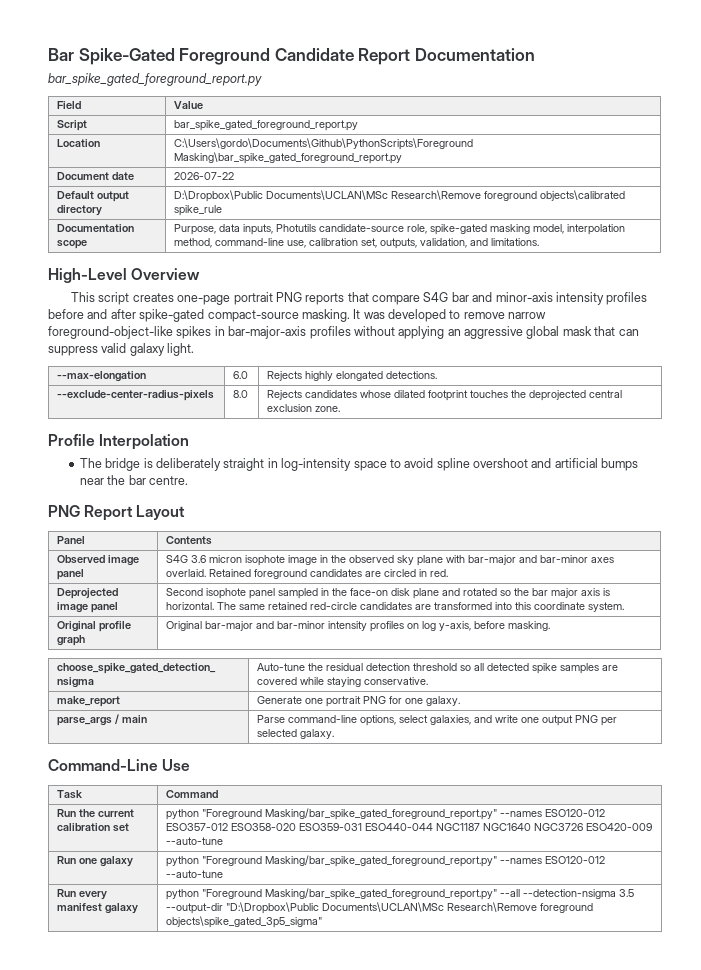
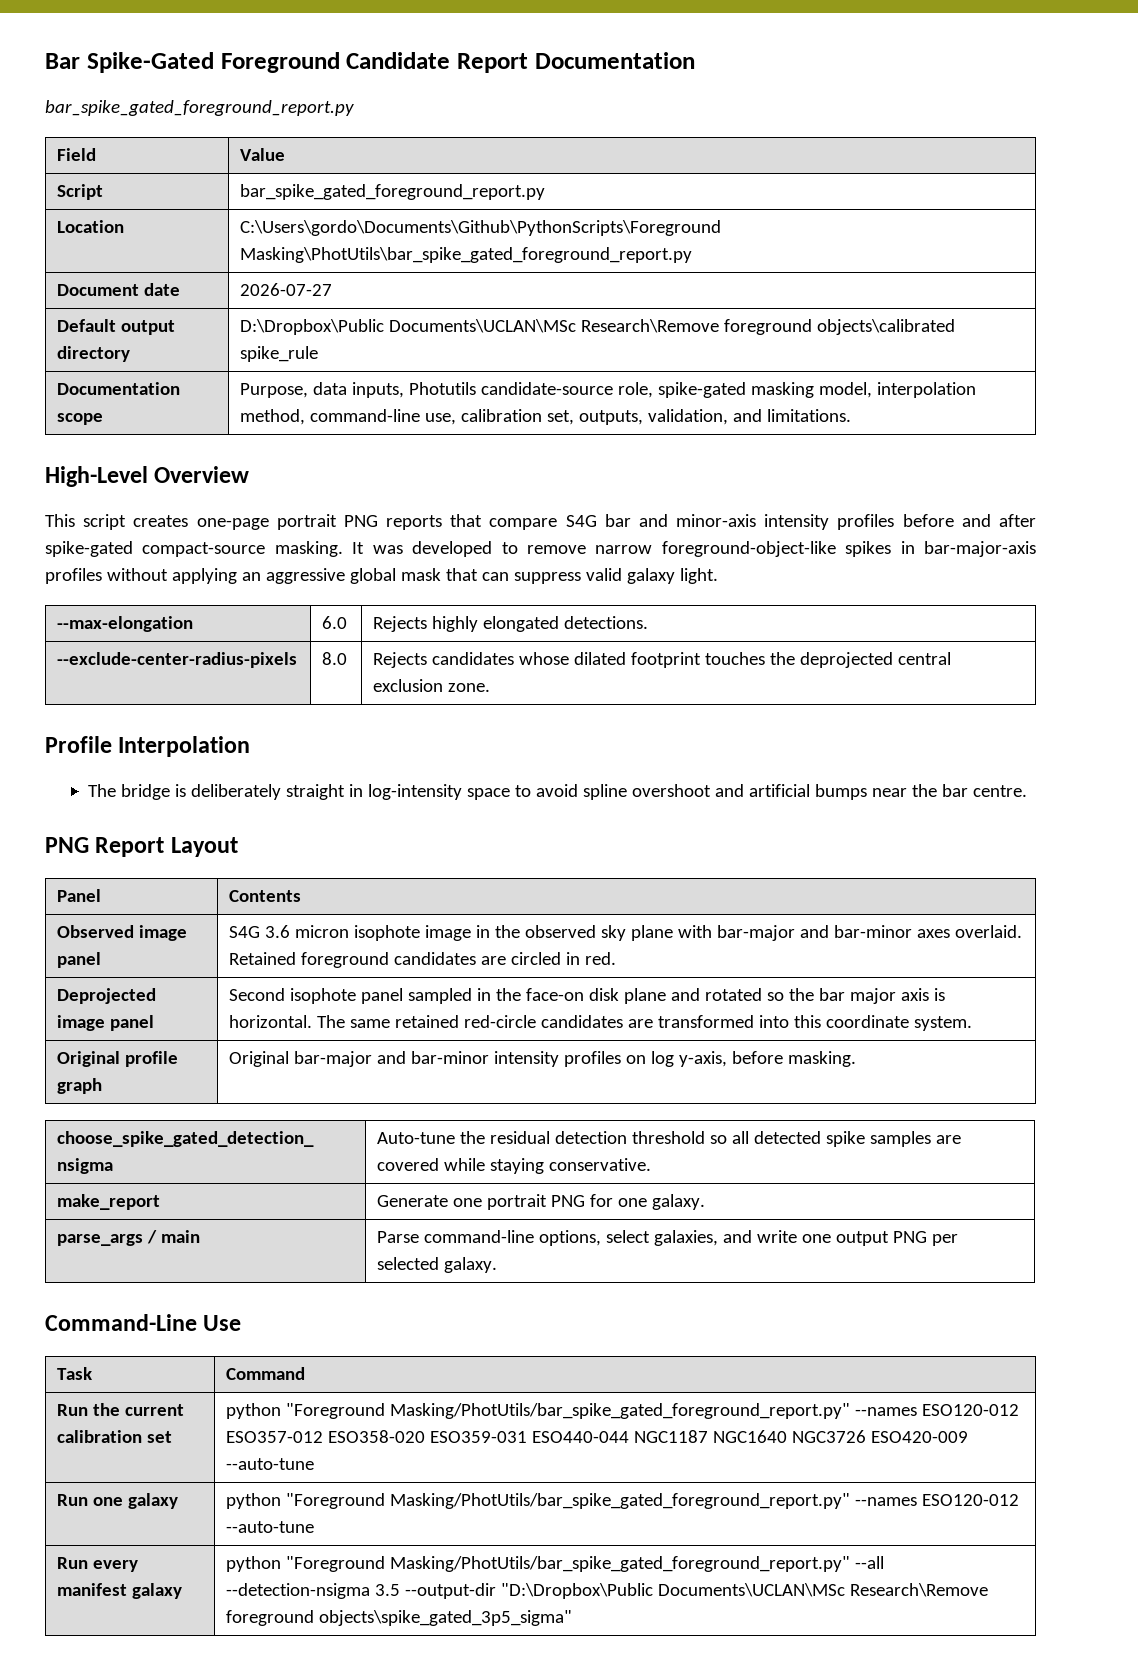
[174,152,403,164] Masking\bar_spike_gated_foreground_report.py -> [240,247,693,263] Masking\PhotUtils\bar_spike_gated_foreground_report.py
[174,172,235,180] 2026-07-22 -> [240,283,333,296] 2026-07-27
[265,808,498,820] Masking/bar_spike_gated_foreground_report.py" -> [390,1403,851,1419] Masking/PhotUtils/bar_spike_gated_foreground_report.py"
[265,855,498,867] Masking/bar_spike_gated_foreground_report.py" -> [390,1493,851,1509] Masking/PhotUtils/bar_spike_gated_foreground_report.py"
[265,888,498,900] Masking/bar_spike_gated_foreground_report.py" -> [390,1556,851,1572] Masking/PhotUtils/bar_spike_gated_foreground_report.py"

